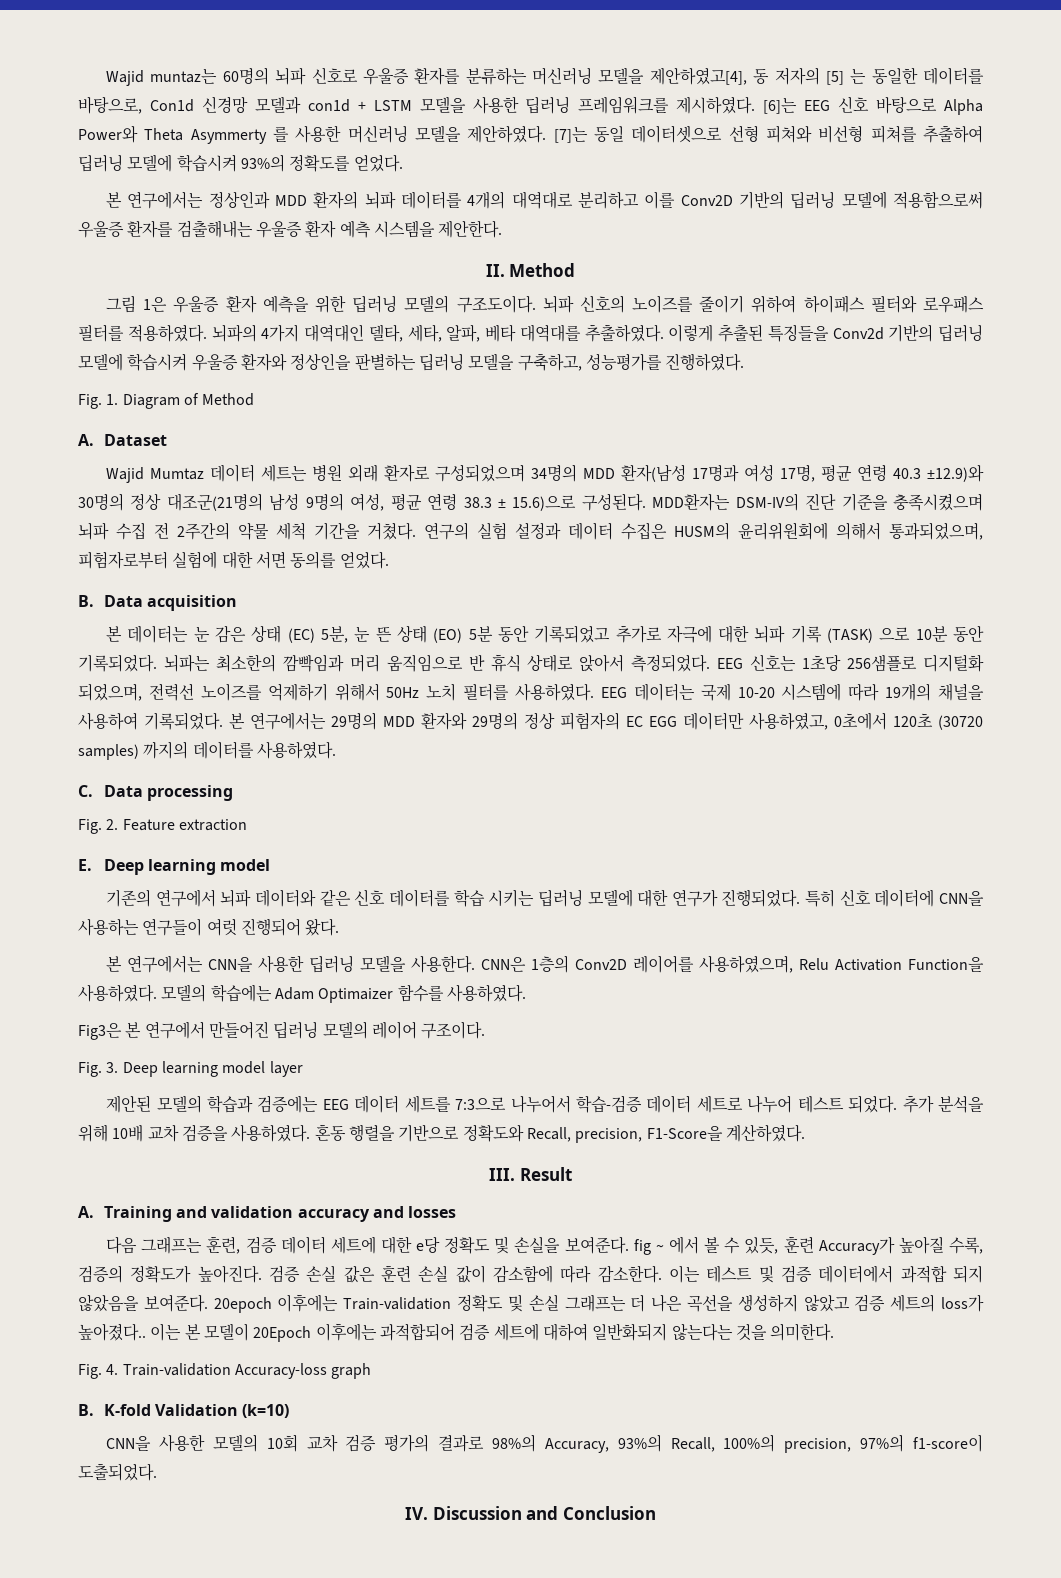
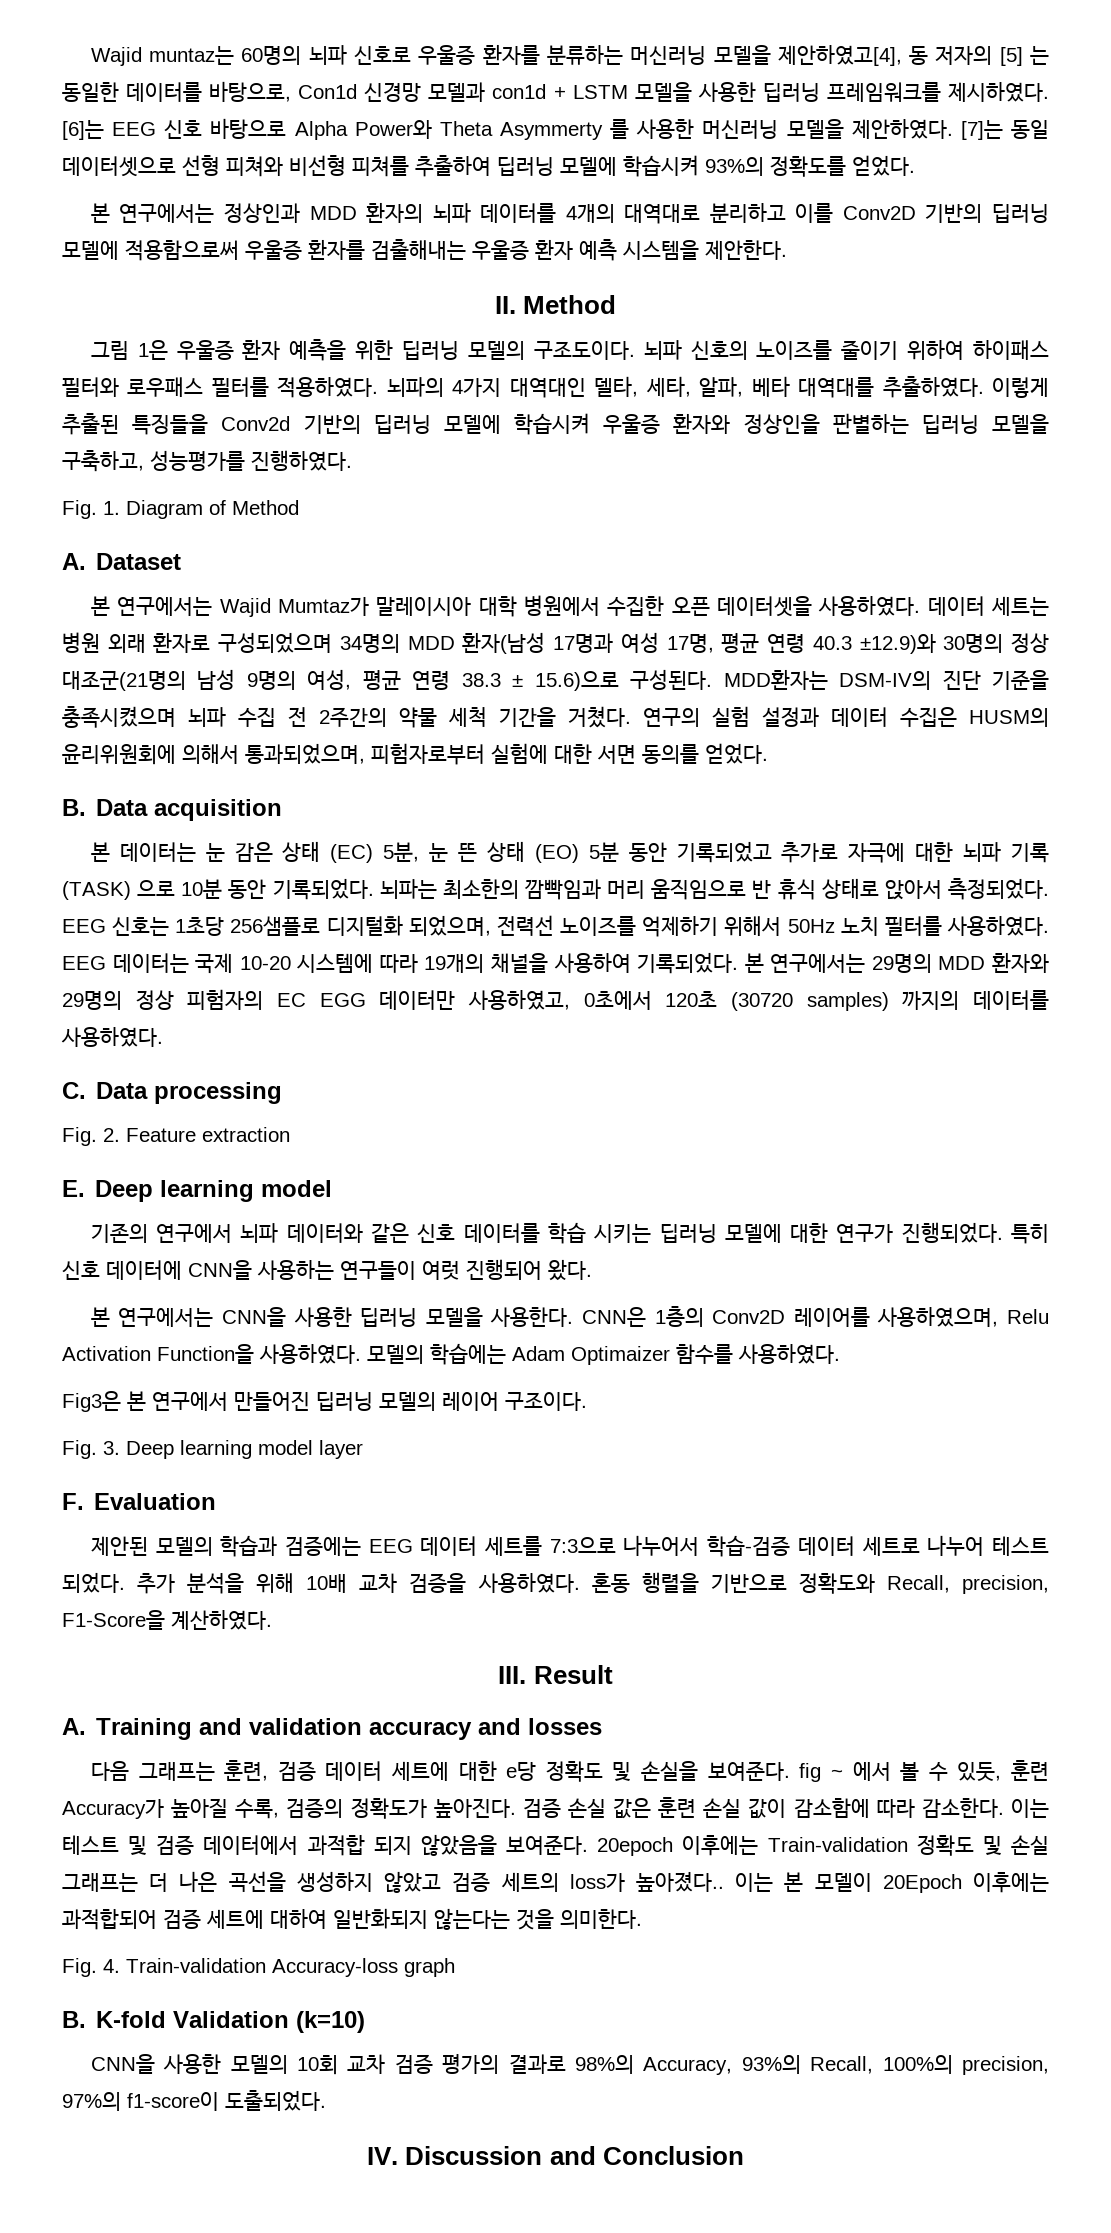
[106,467,205,483] Wajid Mumtaz -> [90,595,921,617] 본 연구에서는 Wajid Mumtaz가 말레이시아 대학 병원에서 수집한 오픈 데이터셋을 사용하였다.
(303, 1069) none -> [62,1493,217,1510] // F. Evaluation

